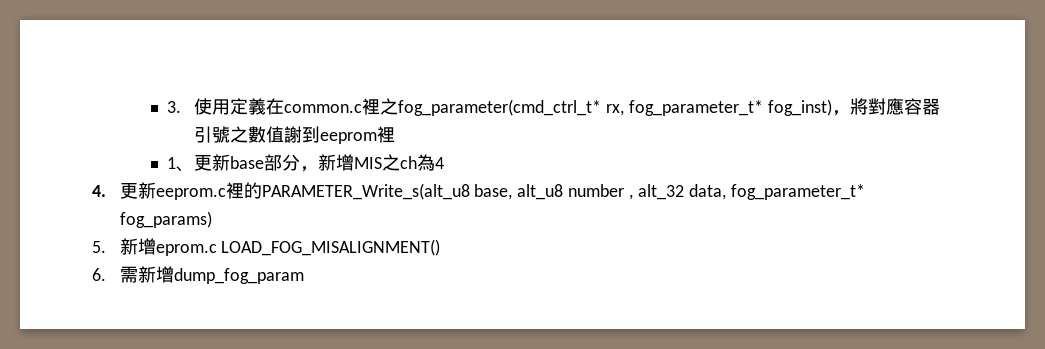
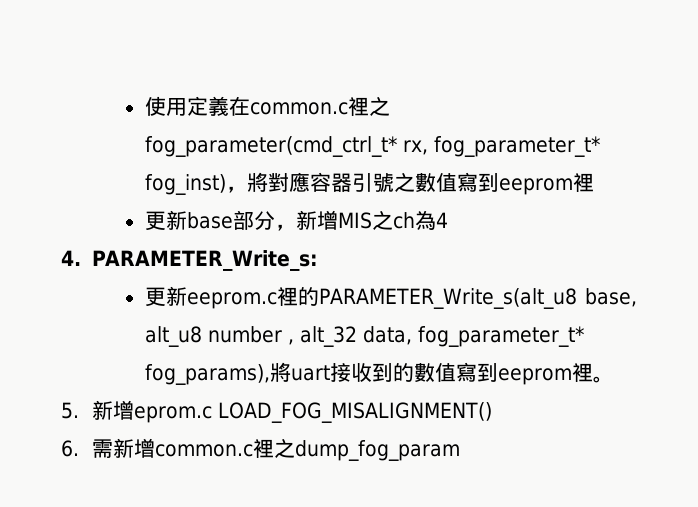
[166,101,181,113] 3. -> (144, 106) none
[284,126,303,143] 謝 -> [456,172,478,192] 寫
[166,157,194,172] 1、 -> (594, 182) none
(106, 191) none -> [91,250,319,271] PARAMETER_Write_s: //
[119,211,212,228] fog_params) -> [144,362,614,385] fog_params),將uart接收到的數值寫到eeprom裡。
(174, 274) none -> [154,439,295,458] common.c裡之

